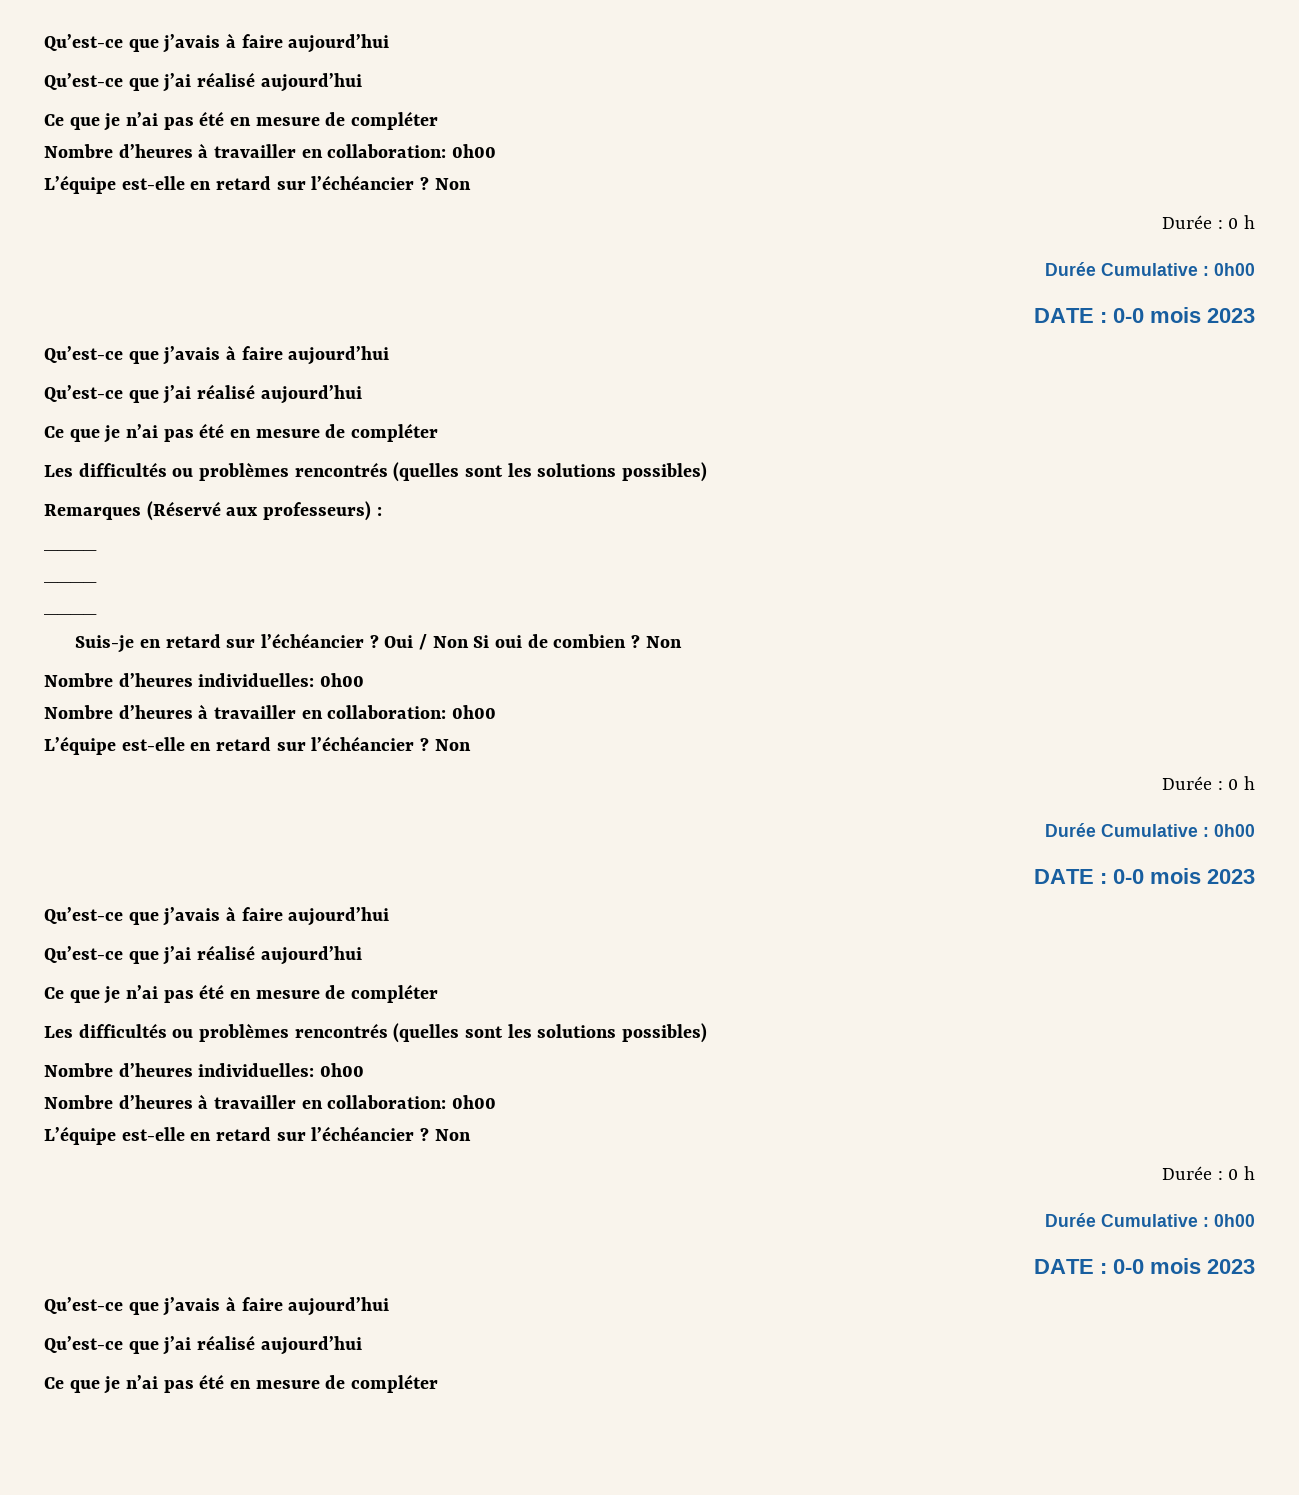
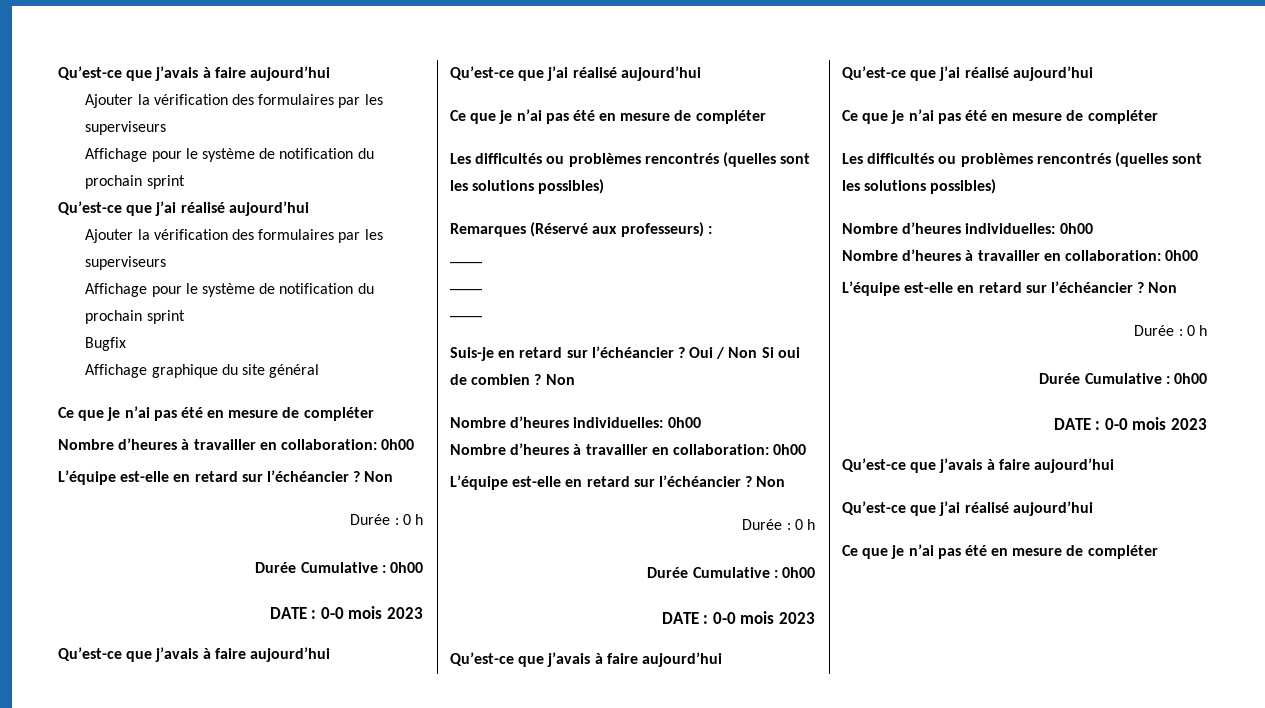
[44,33,390,53] [44,72,362,92] Qu’est-ce que j’avais à faire aujourd’hui // Qu’est-ce que j’ai réalisé aujourd’hui -> [58,66,330,81] [85,94,383,108] [85,121,167,135] [85,148,374,162] [85,175,185,189] [58,201,309,216] [85,229,383,243] [85,256,167,270] [85,283,374,297] [85,310,185,324] [85,337,127,351] [85,364,320,378] Qu’est-ce que j’avais à faire aujourd’hui // Ajouter la vérification des formulaires par les superviseurs // Affichage pour le système de notification du prochain sprint // Qu’est-ce que j’ai réalisé aujourd’hui // Ajouter la vérification des formulaires par les superviseurs // Affichage pour le système de notification du prochain sprint // Bugfix // Affichage graphique du site général

